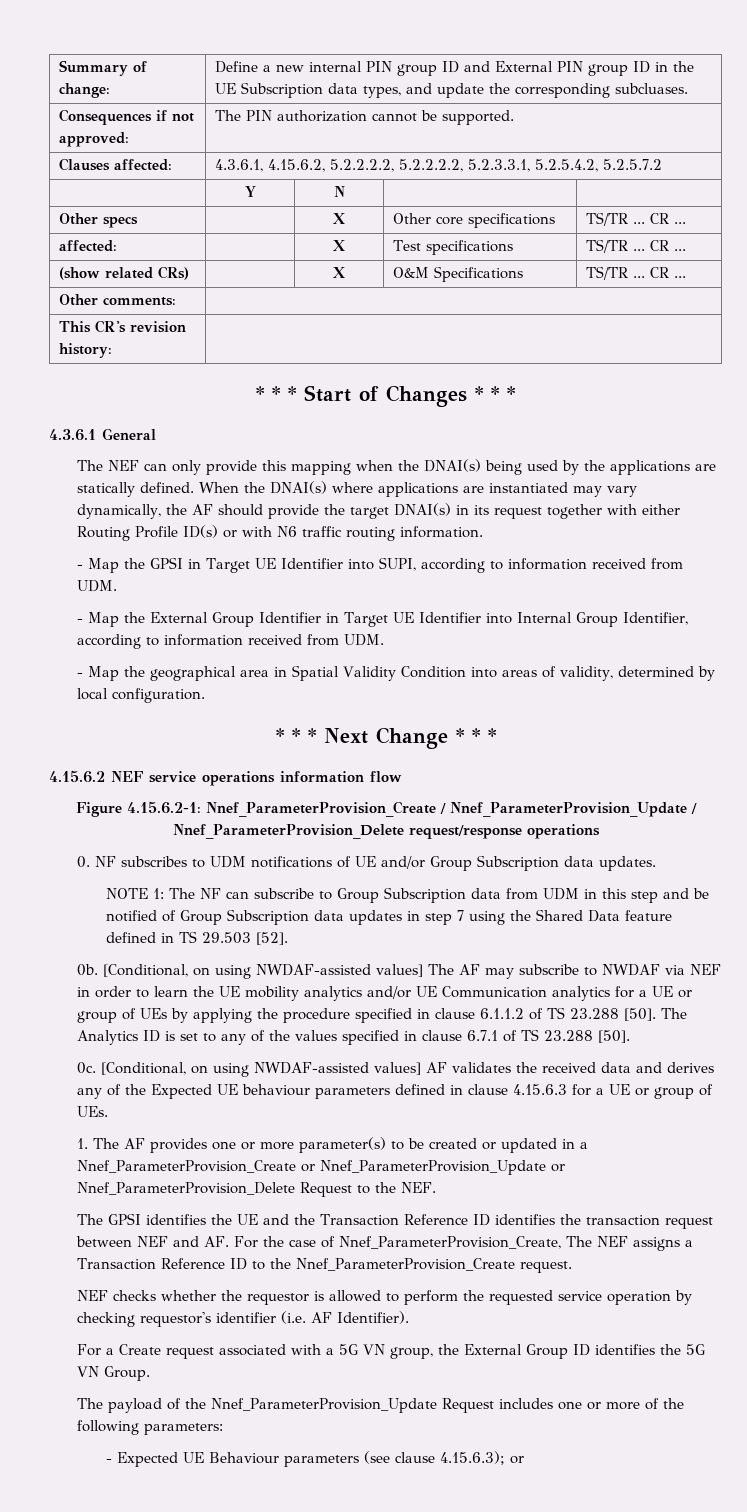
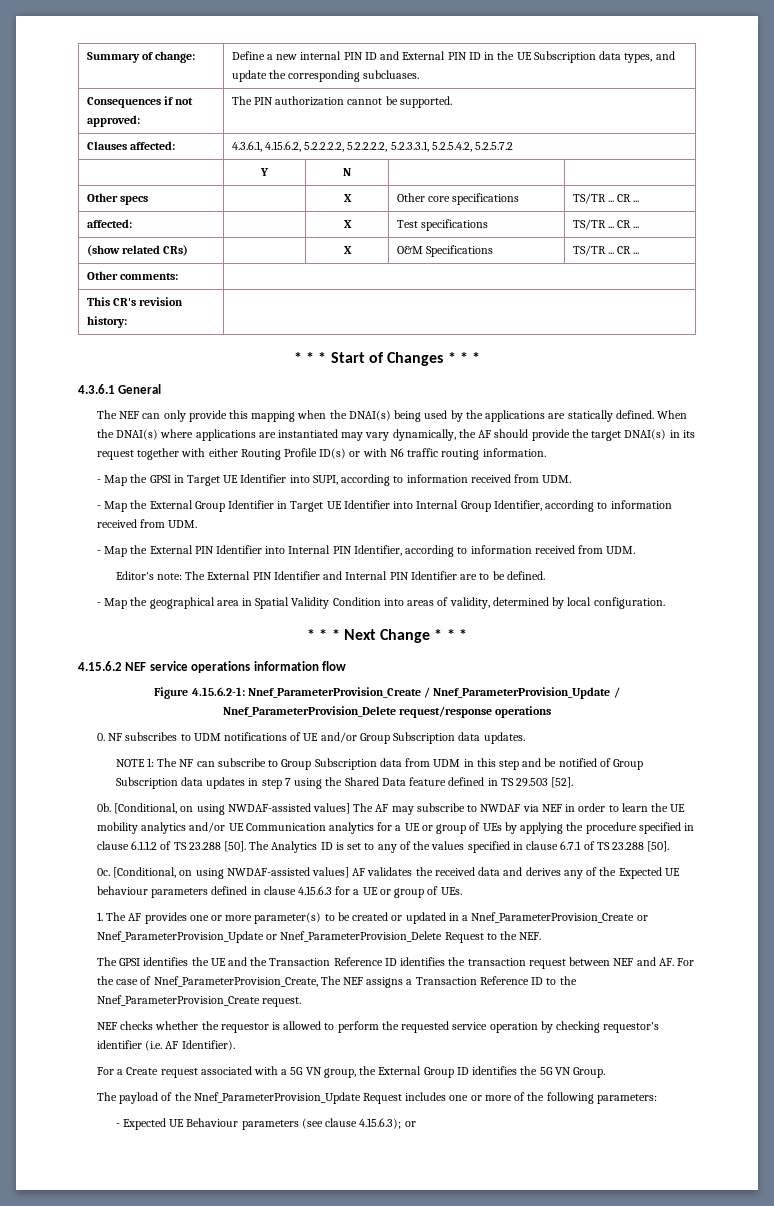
[397,64,438,76] group -> (363, 56) none
[588,64,629,76] group -> (467, 56) none
(385, 640) none -> [96,545,636,557] [115,571,545,580] // - Map the External PIN Identifier into Internal PIN Identifier, according to information received from UDM. // Editor's note: The External PIN Identifier and Internal PIN Identifier are to be defined.

